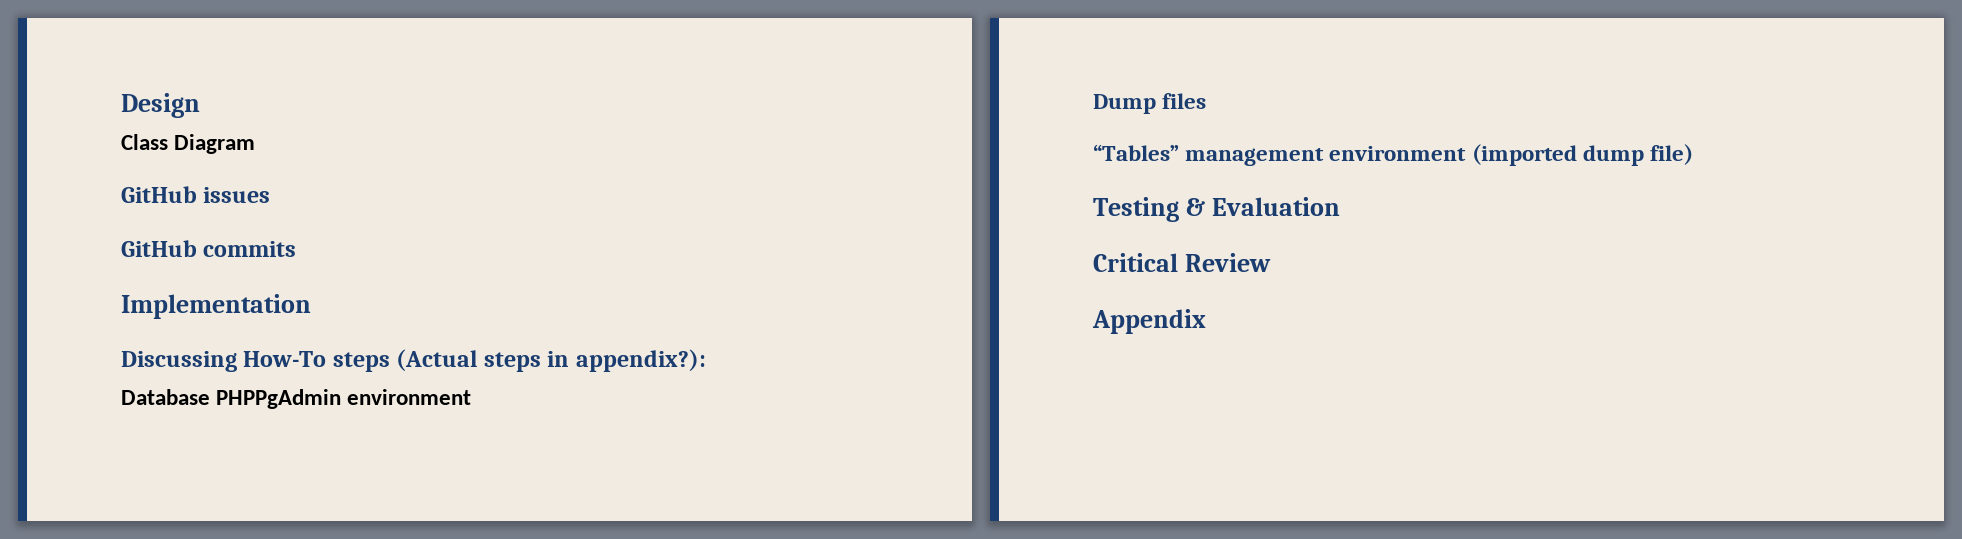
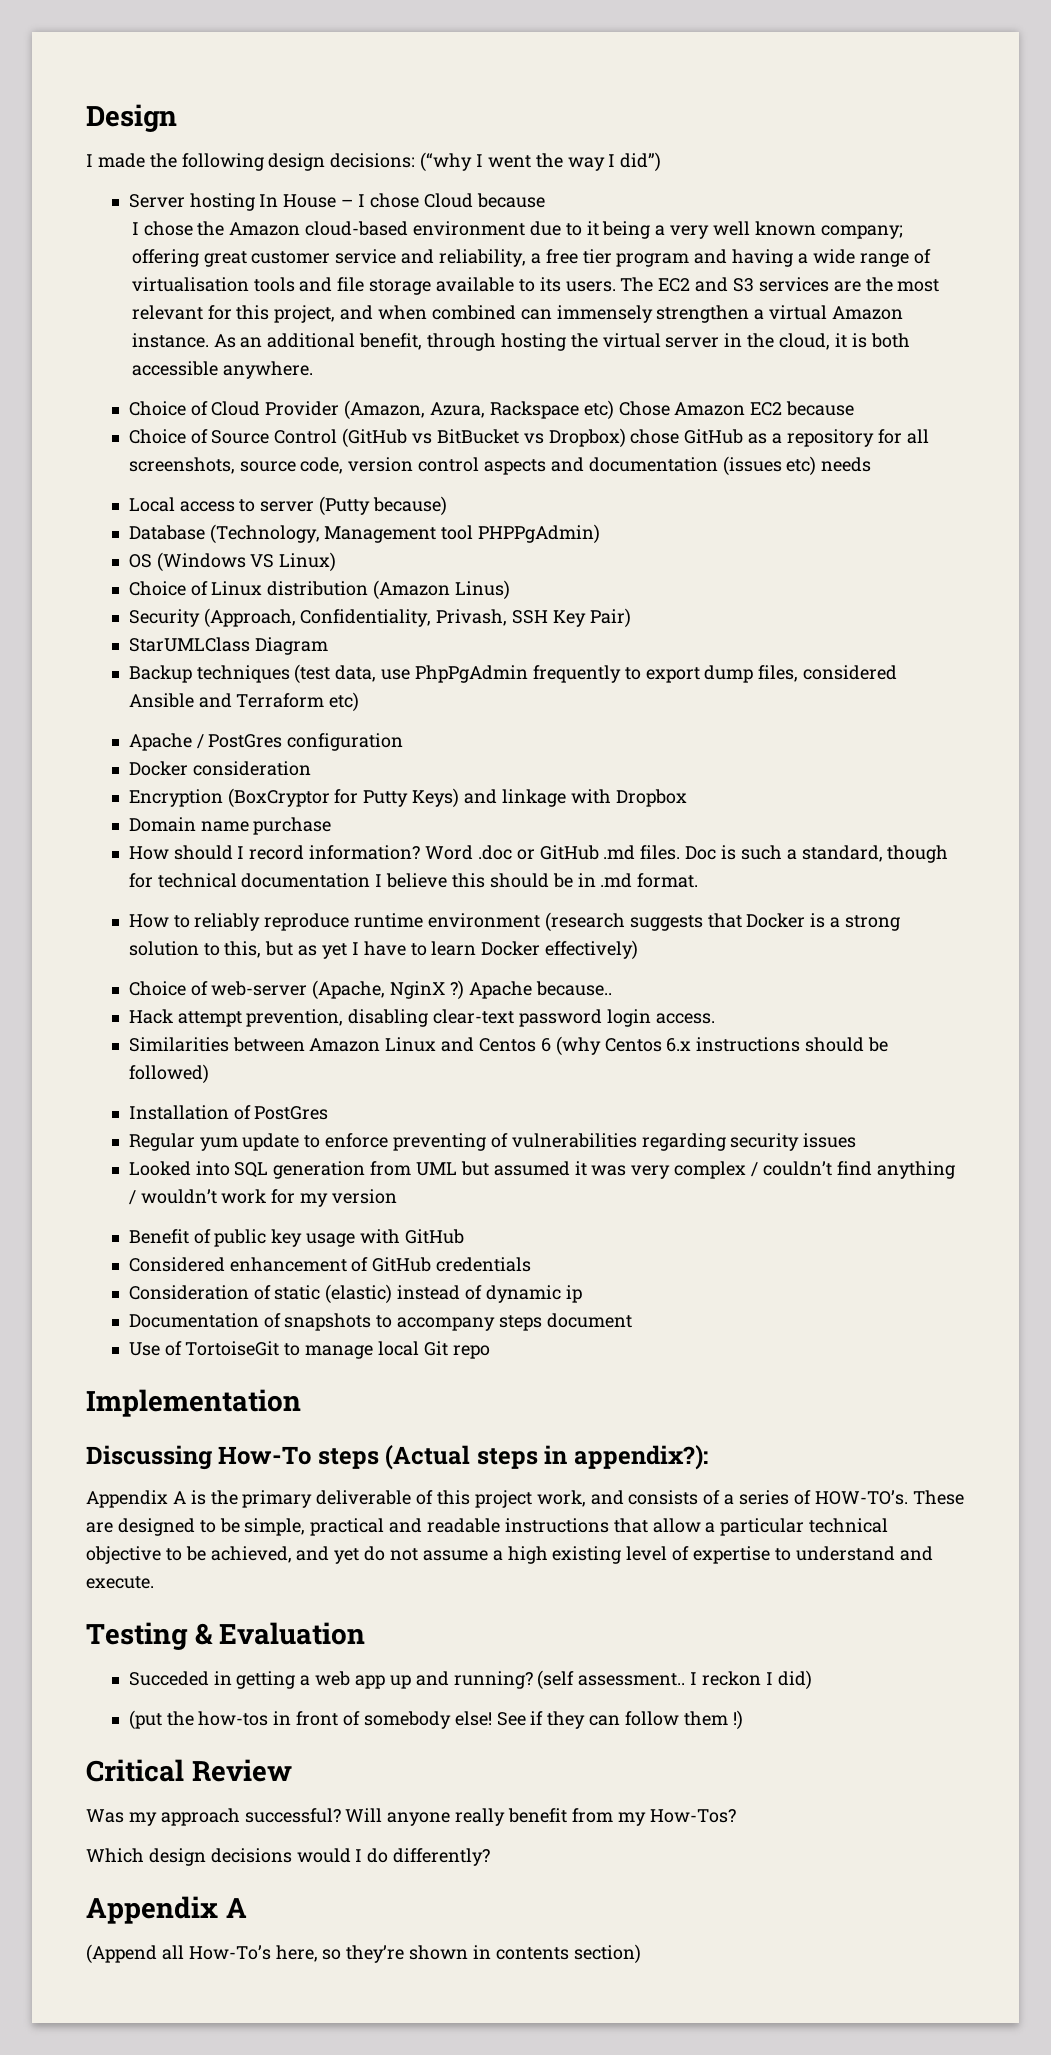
[121,134,256,154] [121,186,271,203] [121,240,297,257] Class Diagram // GitHub issues // GitHub commits -> [86,152,662,172] [128,193,545,211] [131,221,903,239] [131,249,931,267] [131,277,940,295] [131,305,904,323] [131,333,910,351] [131,361,313,379] [128,400,855,420] [128,428,929,448] [128,456,872,476] [128,496,447,516] [128,524,601,544] [128,552,337,572] [128,580,510,600] [128,608,631,628] [128,637,328,655] [128,664,898,684] [128,692,360,712] [128,733,404,751] [128,761,311,776] [128,788,687,808] [128,817,332,835] [128,845,949,863] [128,873,699,888] [128,912,900,932] [128,940,639,960] [128,980,612,1000] [128,1009,715,1027] [128,1036,888,1056] [128,1064,209,1084] [128,1105,329,1120] [128,1133,857,1151] [128,1161,955,1179] [128,1189,397,1207] [128,1229,464,1247] [128,1257,532,1272] [128,1284,582,1304] [128,1313,632,1331] [128,1341,490,1359] I made the following design decisions: (“why I went the way I did”) // Server hosting In House – I chose Cloud because // I chose the Amazon cloud-based environment due to it being a very well known company; offering great customer service and reliability, a free tier program and having a wide range of virtualisation tools and file storage available to its users. The EC2 and S3 services are the most relevant for this project, and when combined can immensely strengthen a virtual Amazon instance. As an additional benefit, through hosting the virtual server in the cloud, it is both accessible anywhere. // Choice of Cloud Provider (Amazon, Azura, Rackspace etc) Chose Amazon EC2 because // Choice of Source Control (GitHub vs BitBucket vs Dropbox) chose GitHub as a repository for all screenshots, source code, version control aspects and documentation (issues etc) needs // Local access to server (Putty because) // Database (Technology, Management tool PHPPgAdmin) // OS (Windows VS Linux) // Choice of Linux distribution (Amazon Linus) // Security (Approach, Confidentiality, Privash, SSH Key Pair) // StarUMLClass Diagram // Backup techniques (test data, use PhpPgAdmin frequently to export dump files, considered Ansible and Terraform etc) // Apache / PostGres configuration // Docker consideration // Encryption (BoxCryptor for Putty Keys) and linkage with Dropbox // Domain name purchase // How should I record information? Word .doc or GitHub .md files. Doc is such a standard, though for technical documentation I believe this should be in .md format. // How to reliably reproduce runtime environment (research suggests that Docker is a strong solution to this, but as yet I have to learn Docker effectively) // Choice of web-server (Apache, NginX ?) Apache because.. // Hack attempt prevention, disabling clear-text password login access. // Similarities between Amazon Linux and Centos 6 (why Centos 6.x instructions should be followed) // Installation of PostGres // Regular yum update to enforce preventing of vulnerabilities regarding security issues // Looked into SQL generation from UML but assumed it was very complex / couldn’t find anything / wouldn’t work for my version // Benefit of public key usage with GitHub // Considered enhancement of GitHub credentials // Consideration of static (elastic) instead of dynamic ip // Documentation of snapshots to accompany steps document // Use of TortoiseGit to manage local Git repo
[121,389,472,409] [1093,93,1207,114] [1093,144,1694,166] [1093,197,1340,222] [1093,253,1271,272] [1092,309,1206,334] Database PHPPgAdmin environment // Dump files // “Tables” management environment (imported dump file) // Testing & Evaluation // Critical Review // Appendix -> [86,1490,964,1508] [86,1518,889,1536] [86,1546,933,1564] [86,1576,154,1589] [86,1622,366,1650] [128,1670,812,1690] [128,1710,743,1730] [86,1759,292,1782] [86,1808,736,1826] [86,1848,491,1866] [86,1896,247,1924] [86,1944,641,1964] Appendix A is the primary deliverable of this project work, and consists of a series of HOW-TO’s. These are designed to be simple, practical and readable instructions that allow a particular technical objective to be achieved, and yet do not assume a high existing level of expertise to understand and execute. // Testing & Evaluation // Succeded in getting a web app up and running? (self assessment.. I reckon I did) // (put the how-tos in front of somebody else! See if they can follow them !) // Critical Review // Was my approach successful? Will anyone really benefit from my How-Tos? // Which design decisions would I do differently? // Appendix A // (Append all How-To’s here, so they’re shown in contents section)

